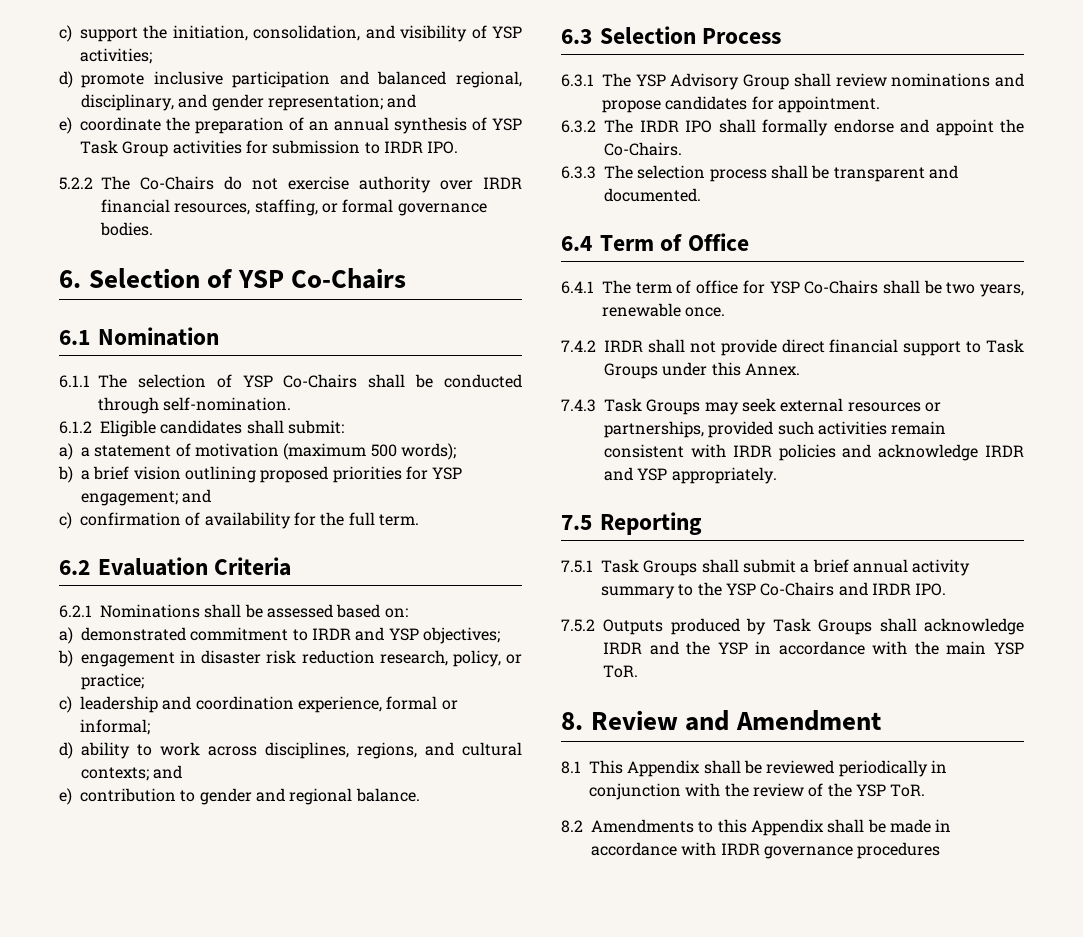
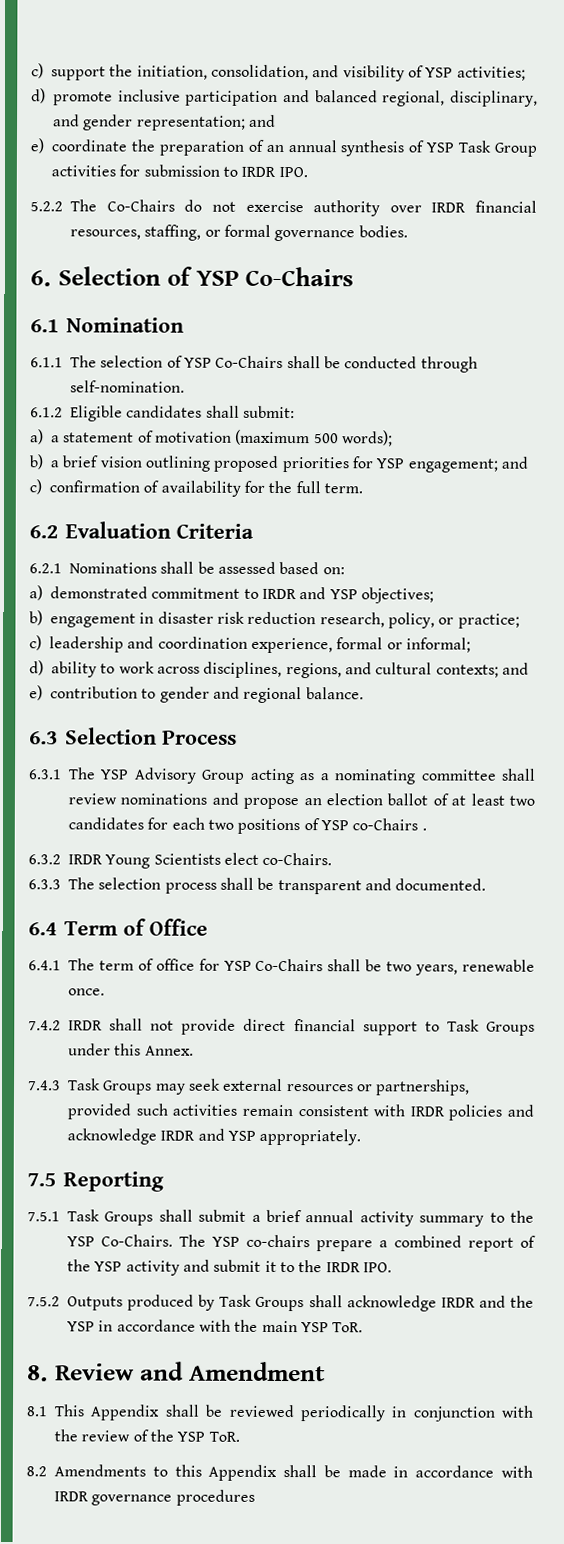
(790, 82) none -> [249,768,497,785] acting as a nominating committee
[665,96,880,113] [561,119,1024,136] [604,142,682,156] candidates for appointment. // 6.3.2 The IRDR IPO shall formally endorse and appoint the Co-Chairs. -> [303,793,535,806] [68,817,427,835] [28,852,333,869] an election ballot of at least two candidates for each two positions of YSP co-Chairs . // 6.3.2 IRDR Young Scientists elect co-Chairs.
[760,582,868,596] Co-Chairs and -> [101,1234,536,1252] [67,1259,323,1276] Co-Chairs. The YSP co-chairs prepare a combined report of the YSP activity and submit it to the

